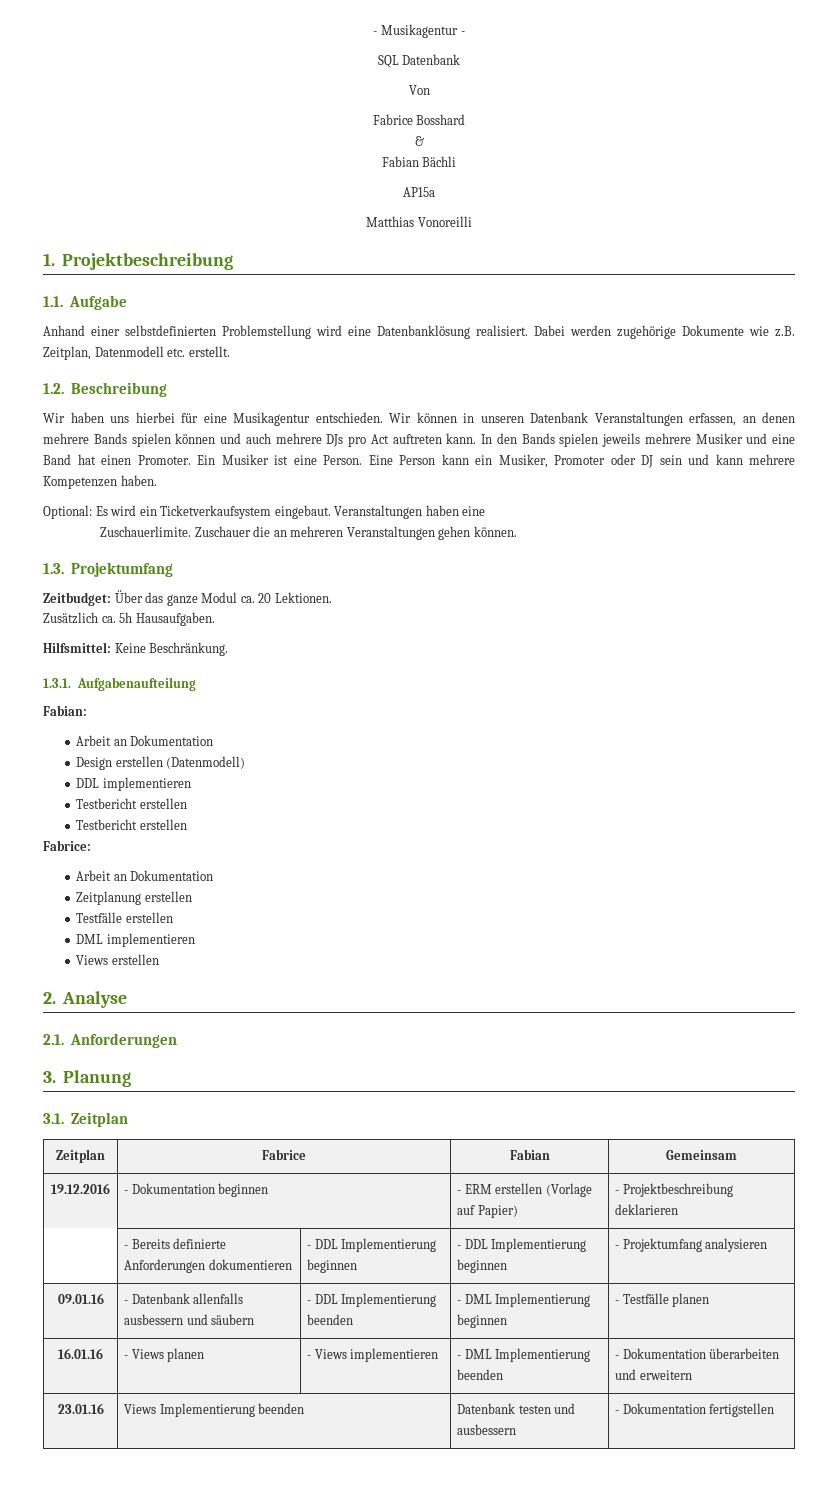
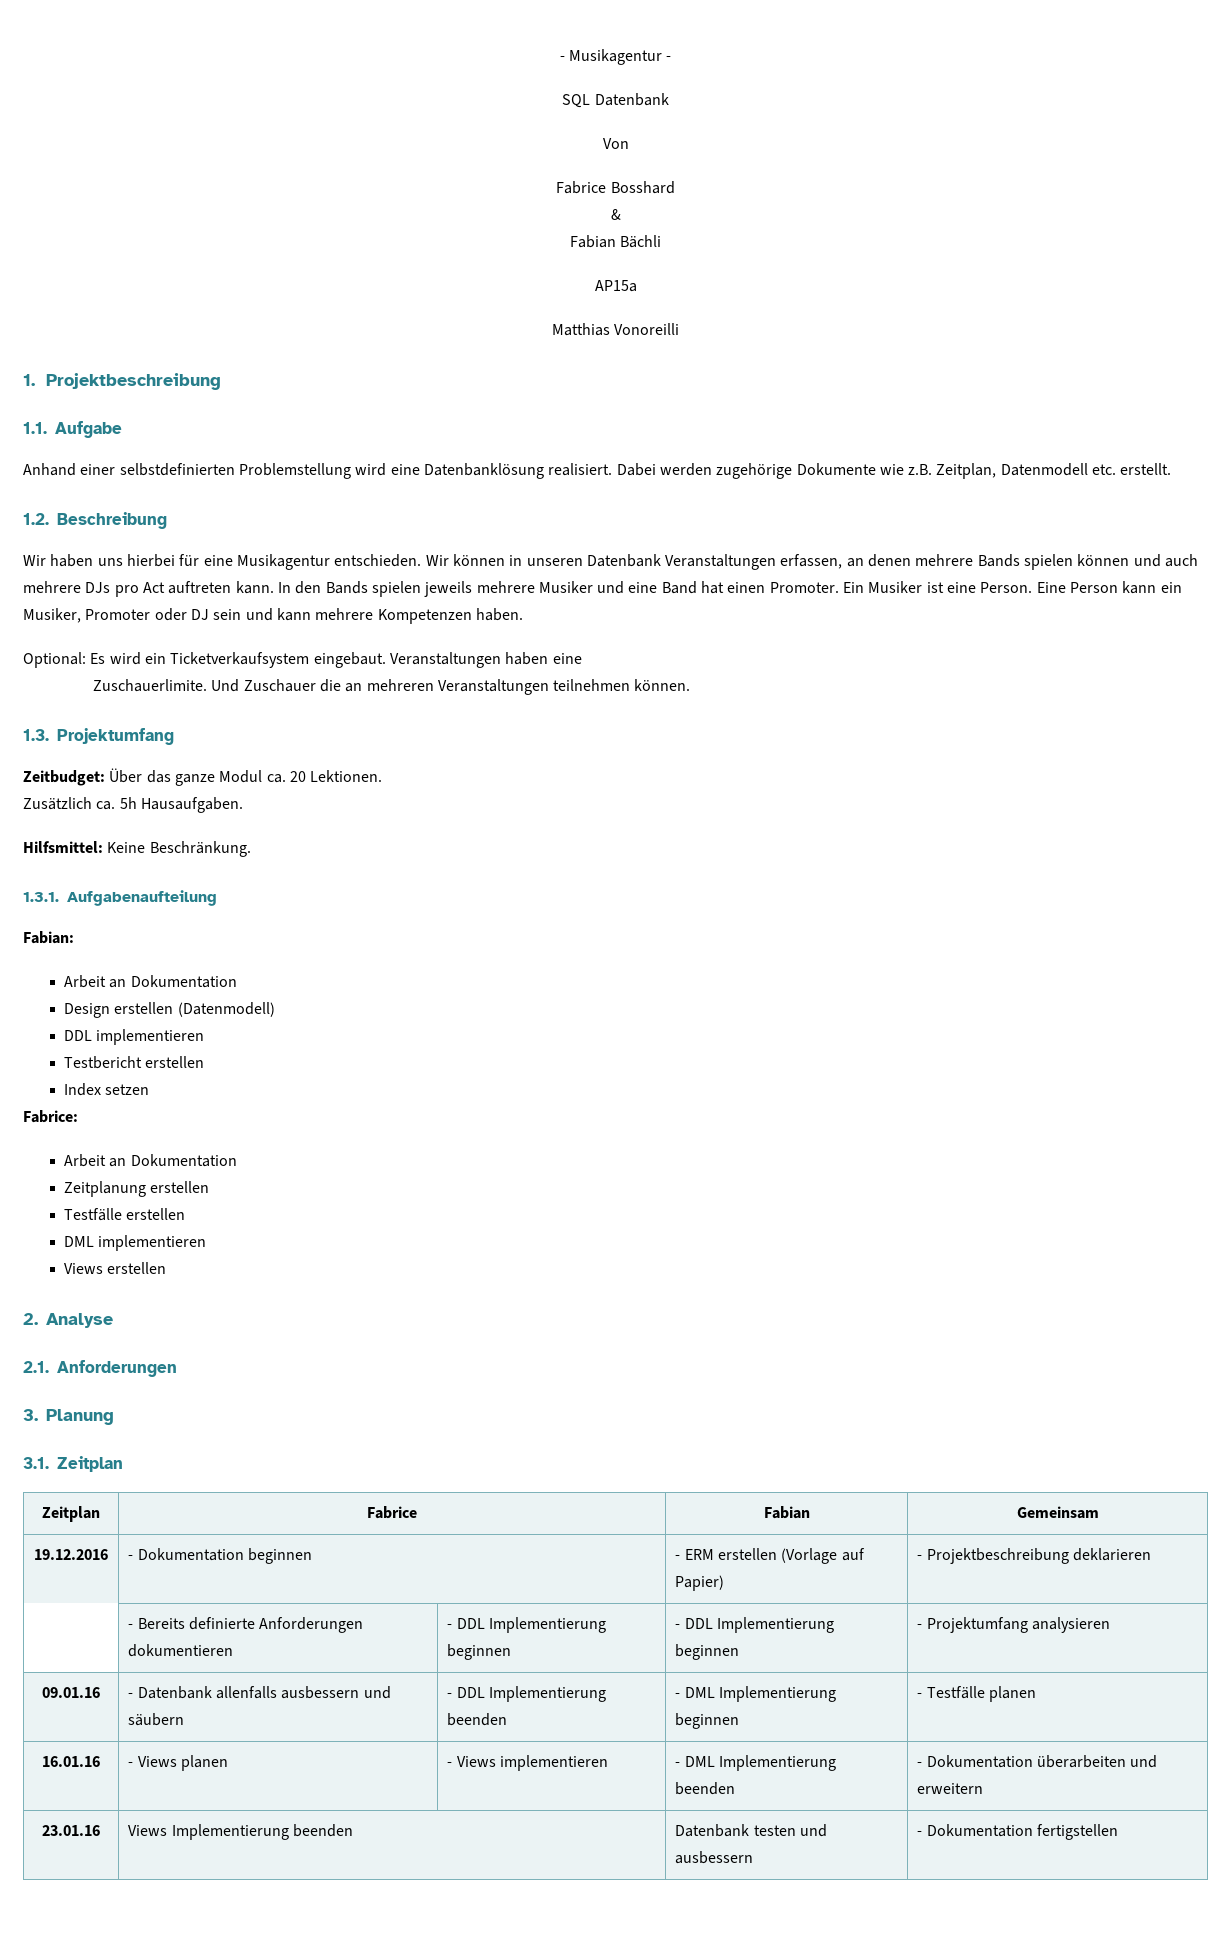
(192, 531) none -> [211,679,240,692] Und
[438,526,471,540] gehen -> [553,679,631,691] teilnehmen
[76,819,187,830] Testbericht erstellen -> [63,1083,150,1096] Index setzen

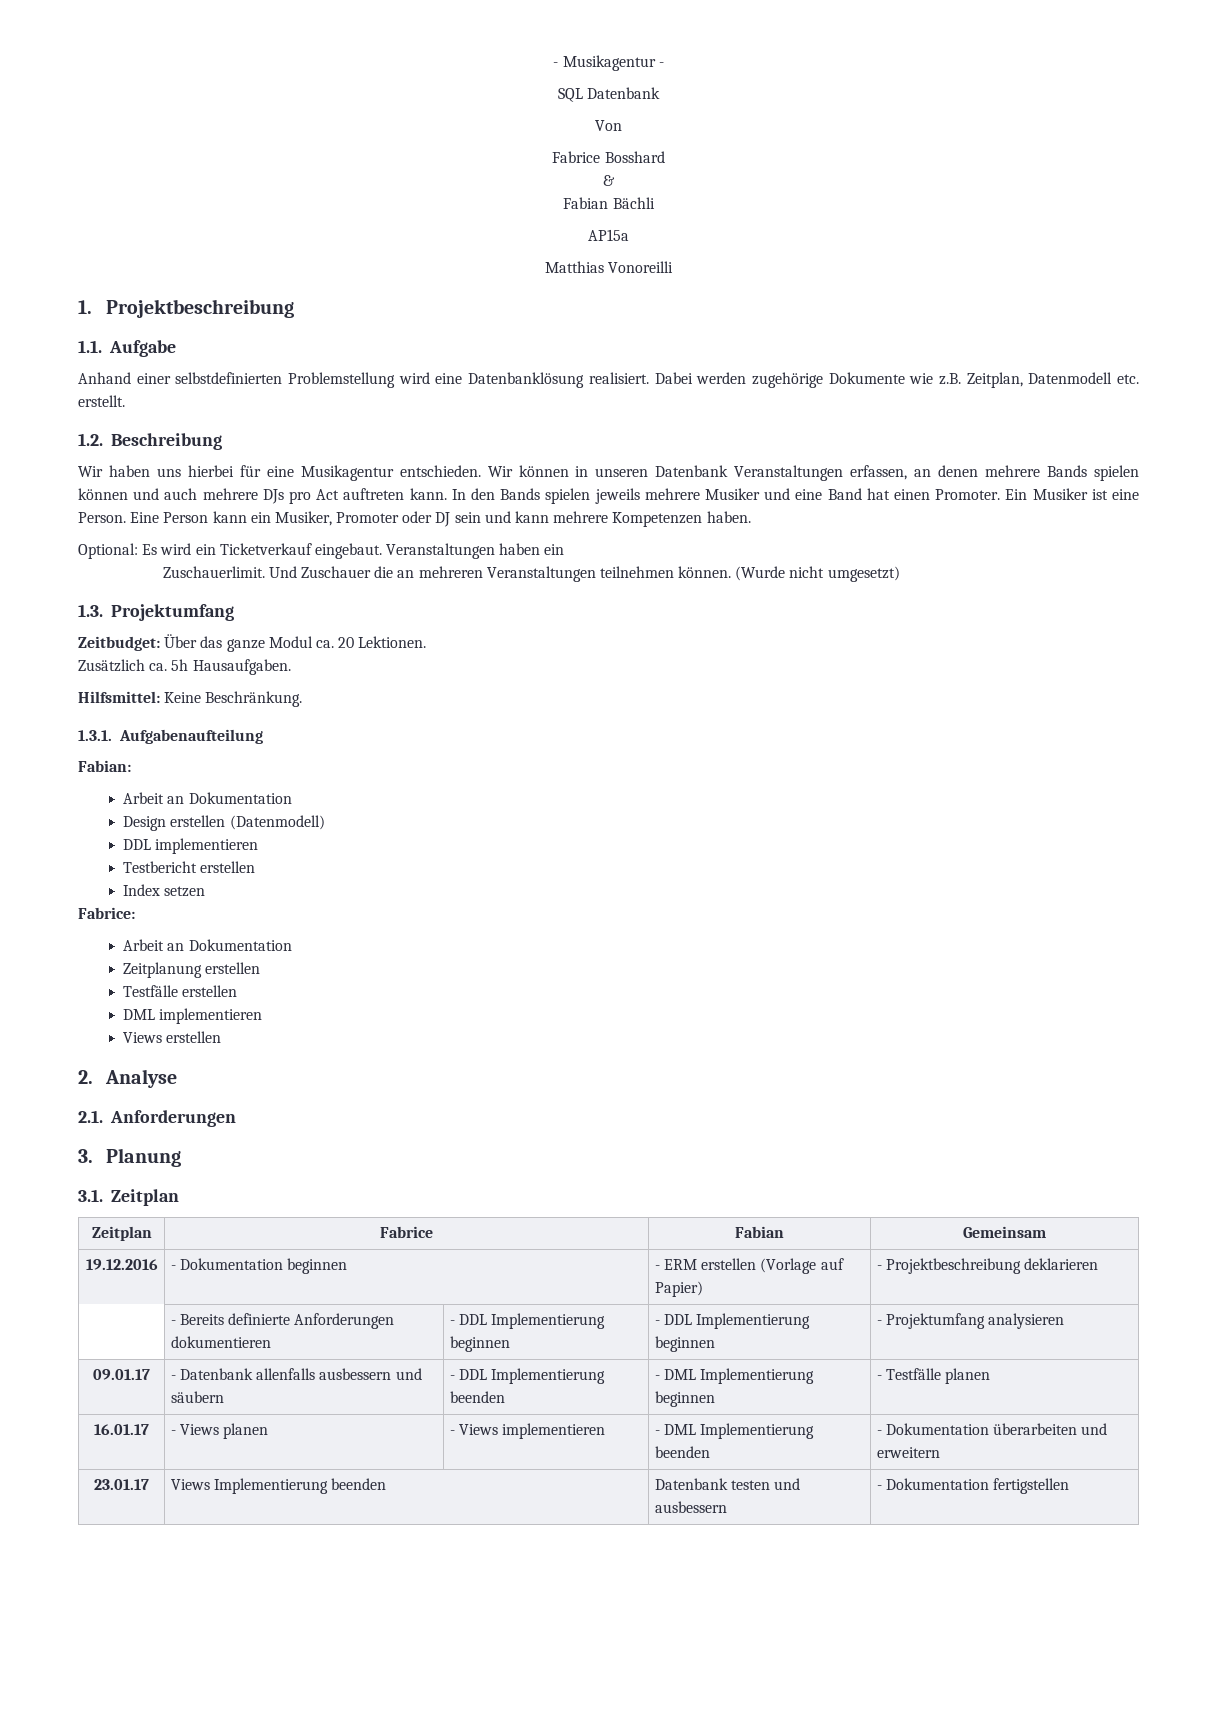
[170,652,310,668] Ticketverkaufsystem -> [219,543,312,555] Ticketverkauf
[552,653,582,664] [92,679,207,692] eine // Zuschauerlimite. -> [544,544,565,555] [162,566,265,578] ein // Zuschauerlimit.
(691, 685) none -> [735,566,900,582] (Wurde nicht umgesetzt)
[42,1687,100,1698] 09.01.16 -> [93,1369,150,1380] 09.01.17
[42,1756,100,1767] 16.01.16 -> [94,1424,149,1435] 16.01.17
[42,1825,100,1836] 23.01.16 -> [94,1479,149,1490] 23.01.17

